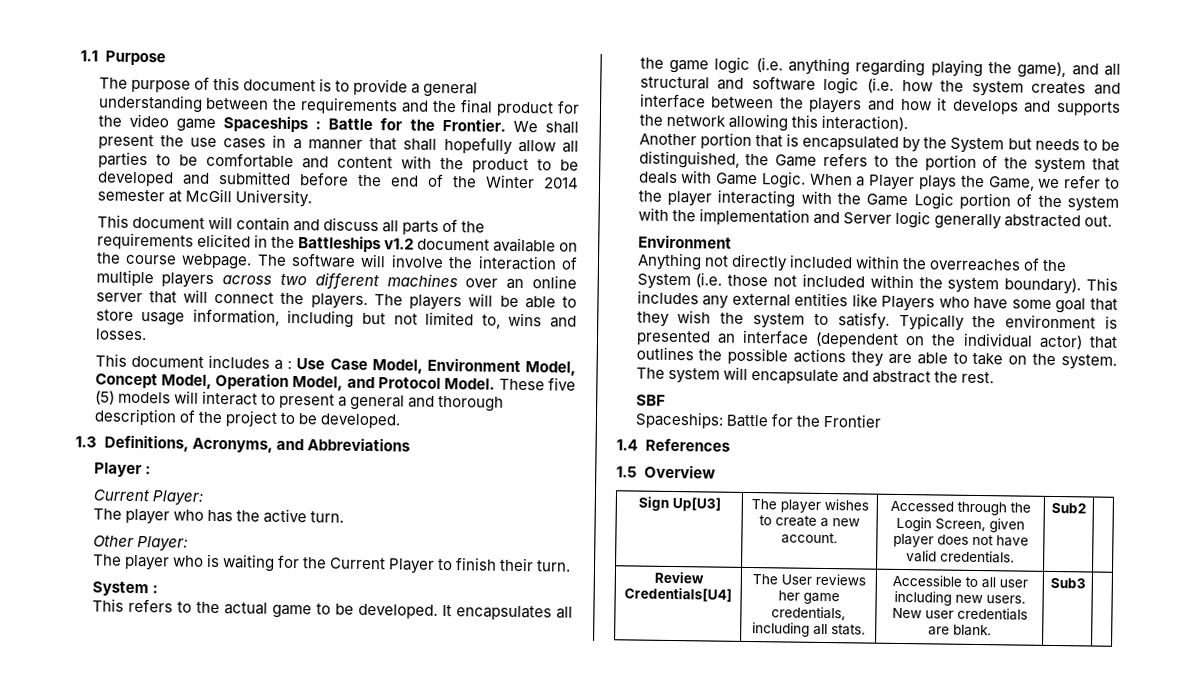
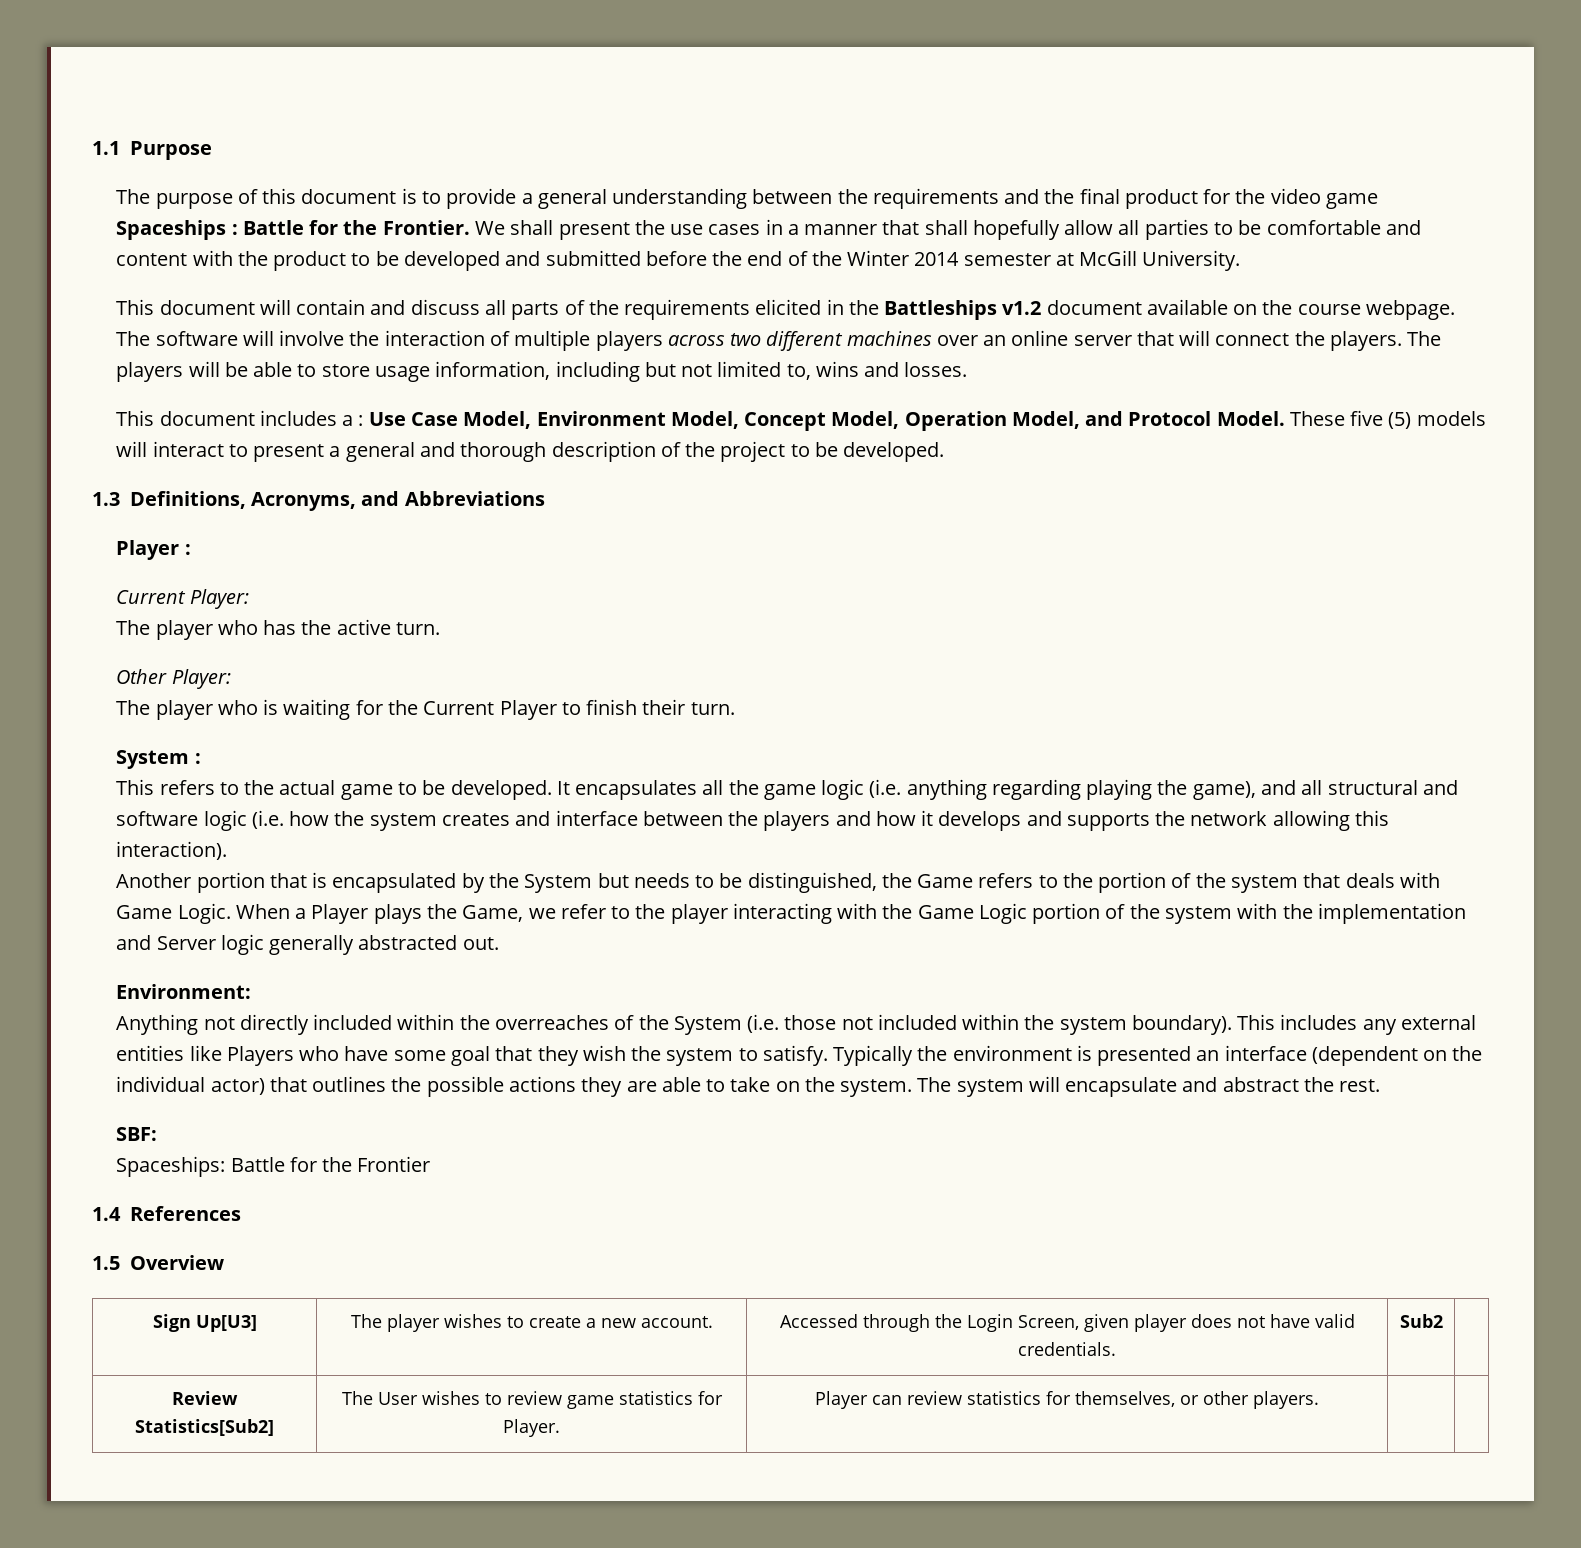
[637,234,732,249] Environment -> [116,984,252,999] Environment:
[635,394,666,406] SBF -> [116,1127,158,1141] SBF:
[624,587,732,602] Credentials[U4] -> [135,1419,274,1436] Statistics[Sub2]
[814,573,866,586] [777,590,840,605] [771,606,846,621] [751,622,866,637] [891,574,1028,589] [893,590,1026,606] [891,607,1028,621] [927,624,992,637] [1049,577,1086,589] reviews her game credentials, including all stats. | Accessible to all user including new users. New user credentials are blank. | Sub3 -> [421,1391,723,1409] [503,1419,560,1437] [815,1391,1319,1409] wishes to review game statistics for Player. | Player can review statistics for themselves, or other players. |

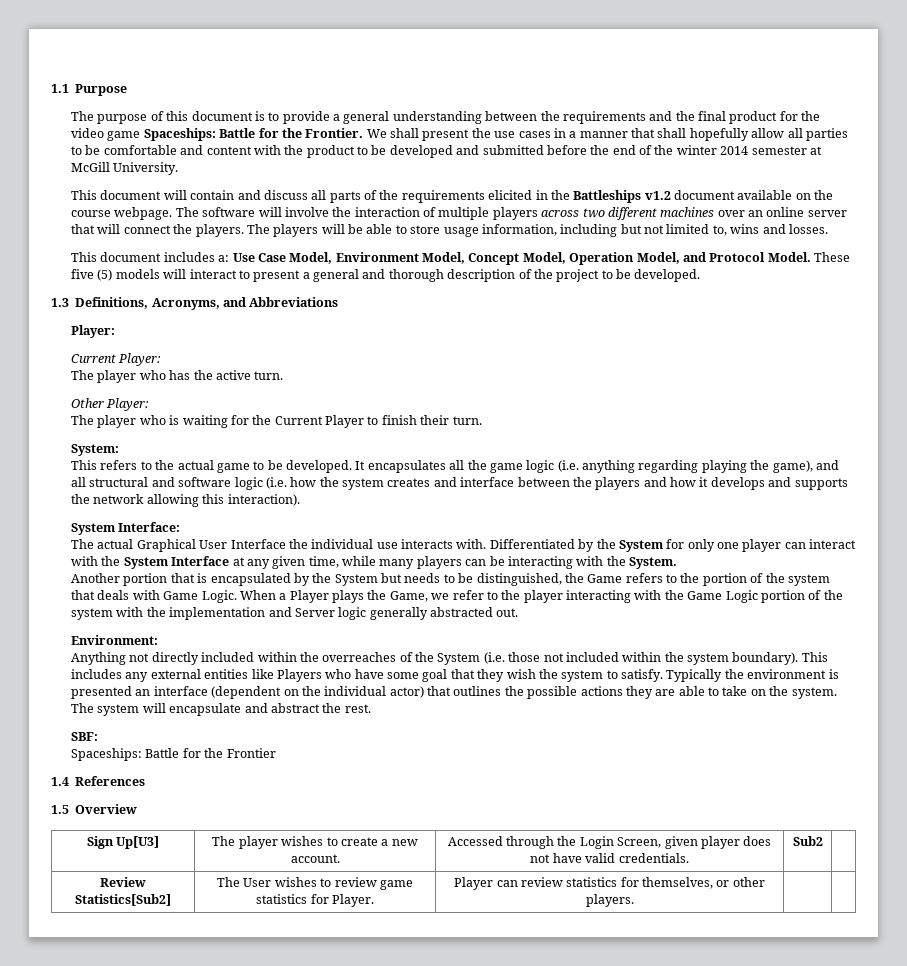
[116,220,238,240] Spaceships : -> [143,128,216,141] Spaceships:
[847,250,910,266] Winter -> [676,145,717,155] winter
[342,415,364,426] a : -> [218,255,230,262] a:
[116,540,191,560] Player : -> [71,325,116,338] Player:
[116,750,201,769] System : -> [71,444,120,456] System:
(228, 850) none -> [71,522,181,535] [71,539,857,552] [71,556,678,569] // System Interface: // The actual Graphical User Interface the individual use interacts with. Differentiated by the System for only one player can interact with the System Interface at any given time, while many players can be interacting with the System.

